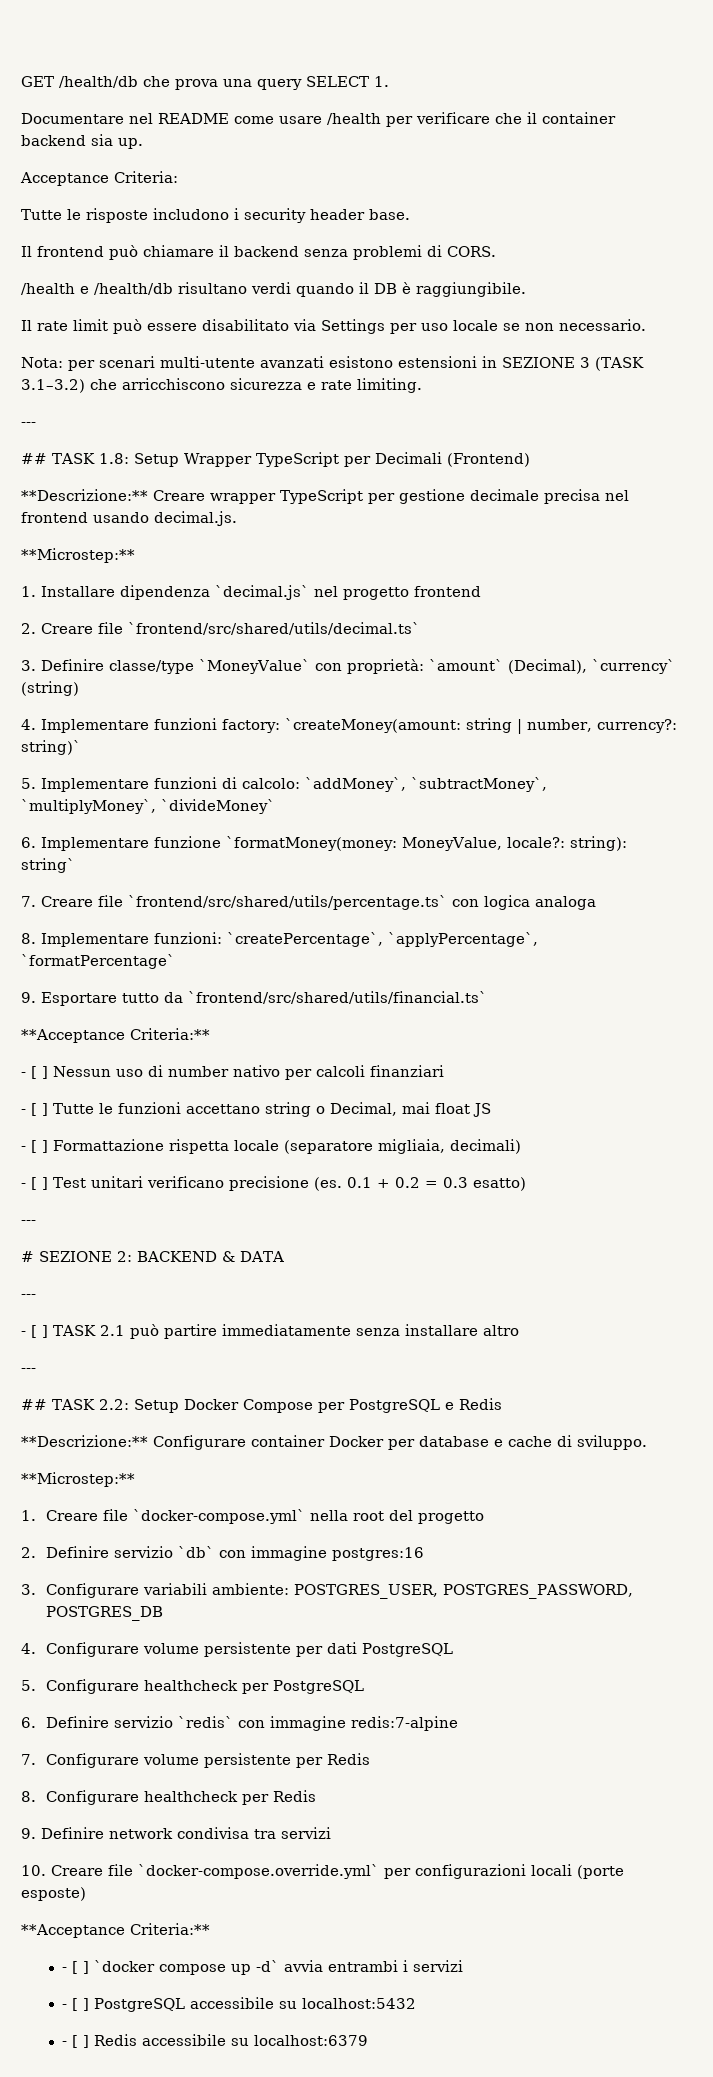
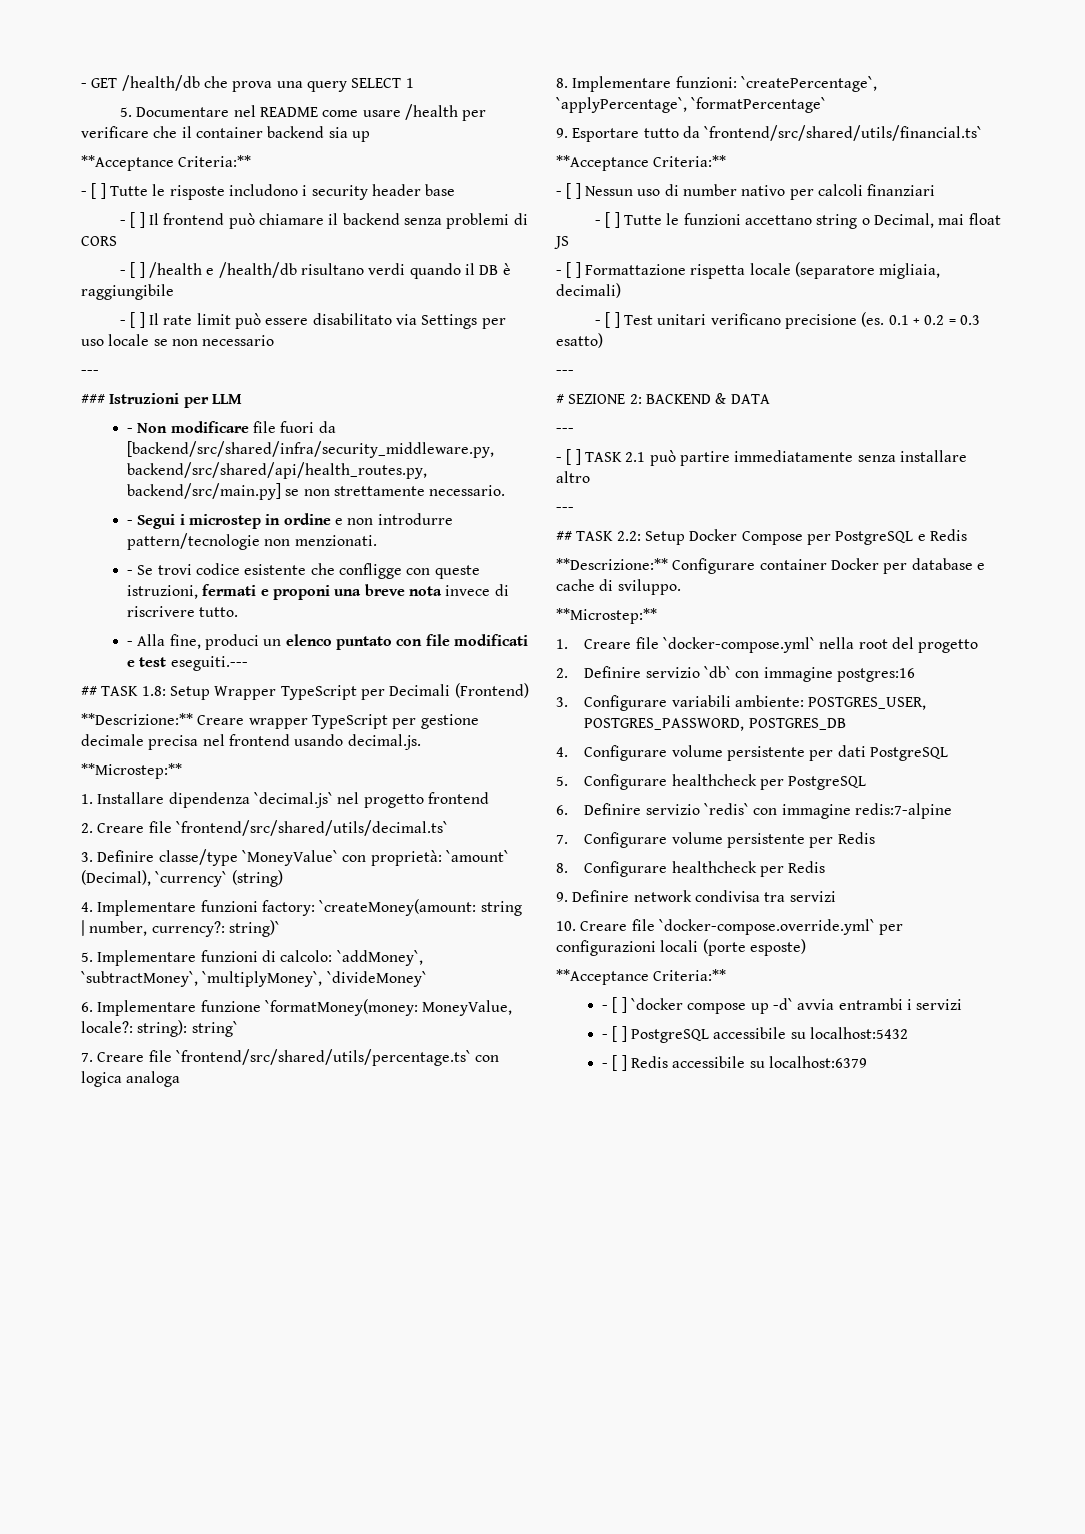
(21, 81) none -> [81,83,87,88] -
[374,76,389,87] 1. // -> [405,78,414,88] [120,107,133,117] 1 // 5.
[118,138,143,149] [20,171,178,186] up. // Acceptance Criteria: // -> [351,131,370,142] [81,155,252,171] [81,183,106,199] up // **Acceptance Criteria:** // - [ ]
[369,209,410,220] base. // -> [425,184,456,196] [120,212,145,228] base // - [ ]
[447,246,496,257] CORS. // -> [81,236,117,246] [120,262,145,278] CORS // - [ ]
[416,282,526,297] raggiungibile. // -> [81,284,174,300] [120,312,145,328] raggiungibile // - [ ]
[559,319,646,331] [21,356,644,371] [21,378,422,393] [21,422,36,427] necessario. // Nota: per scenari multi‑utente avanzati esistono estensioni in SEZIONE 3 (TASK 3.1–3.2) che arricchiscono sicurezza e rate limiting. // --- -> [202,335,275,346] [81,370,99,375] [81,393,242,408] [127,421,336,433] [127,441,495,458] [127,462,428,479] [127,483,506,500] [127,513,453,529] [127,533,377,550] [127,563,480,579] [127,584,509,600] [127,606,239,617] [127,634,528,650] [127,656,248,671] necessario // --- // ### Istruzioni per LLM // - Non modificare file fuori da [backend/src/shared/infra/security_middleware.py, backend/src/shared/api/health_routes.py, backend/src/main.py] se non strettamente necessario. // - Segui i microstep in ordine e non introdurre pattern/tecnologie non menzionati. // - Se trovi codice esistente che confligge con queste istruzioni, fermati e proponi una breve nota invece di riscrivere tutto. // - Alla fine, produci un elenco puntato con file modificati e test eseguiti.---

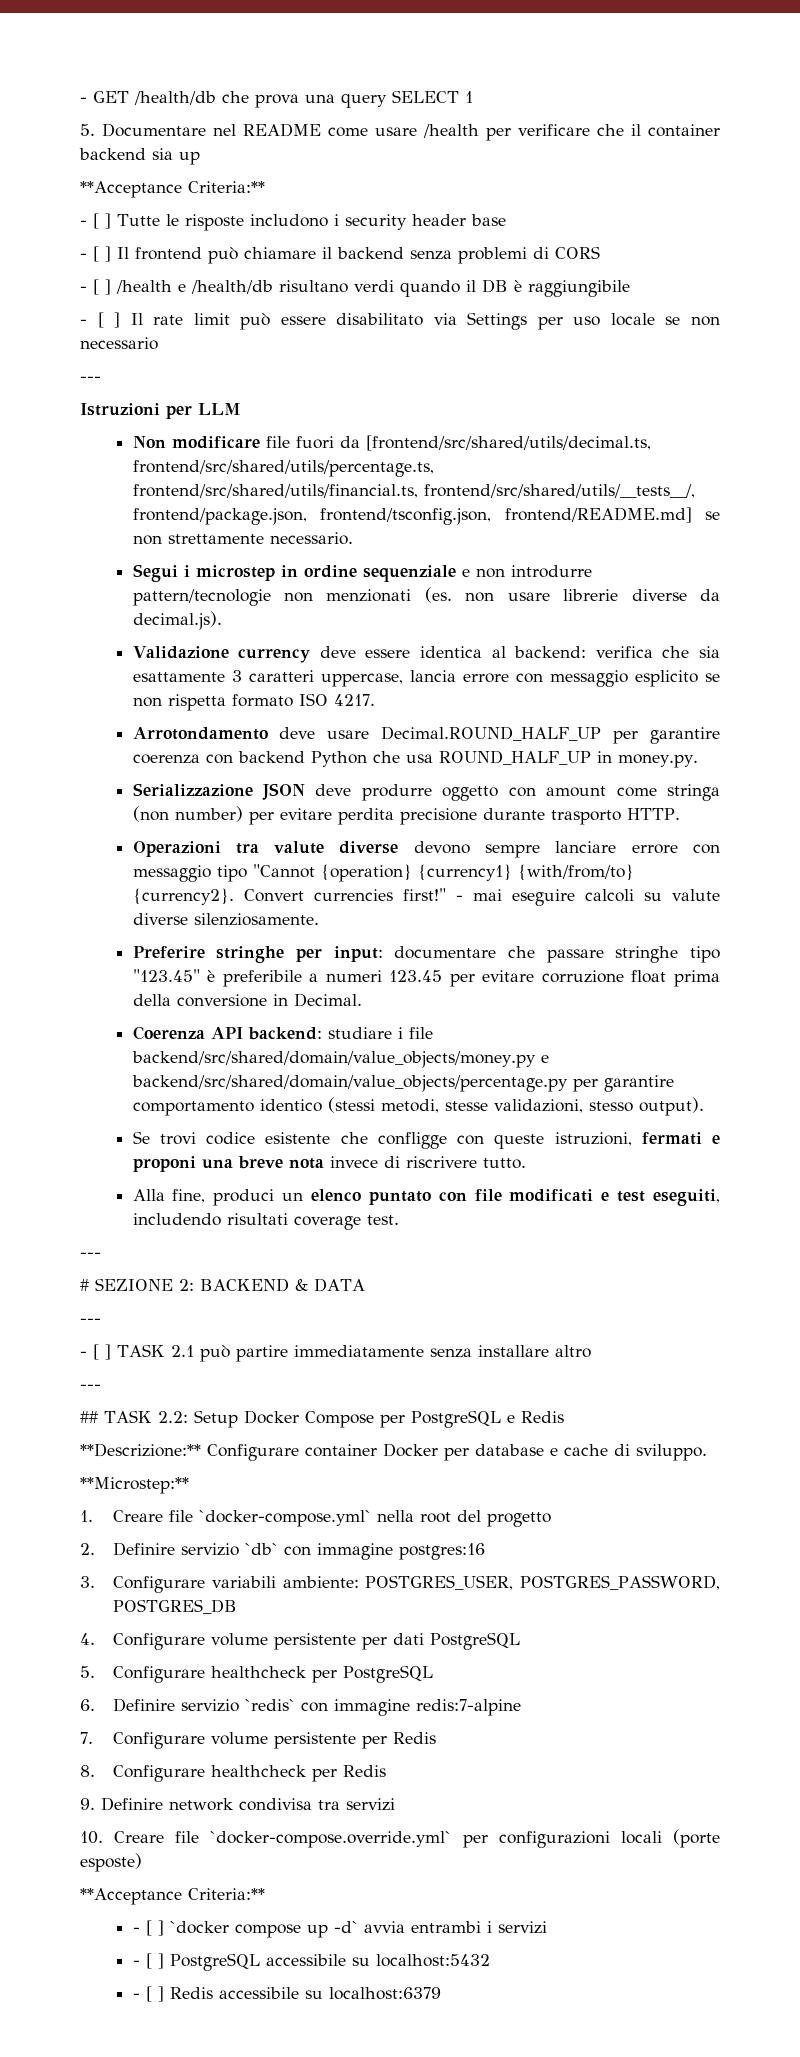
[81,394,105,404] ### -> (101, 379) none
[127,428,134,433] - -> (241, 409) none
[127,441,495,458] [127,462,428,479] [127,483,282,500] [backend/src/shared/infra/security_middleware.py, backend/src/shared/api/health_routes.py, backend/src/main.py] -> [365,435,651,451] [132,460,434,477] [132,484,695,498] [132,507,692,525] [frontend/src/shared/utils/decimal.ts, frontend/src/shared/utils/percentage.ts, frontend/src/shared/utils/financial.ts, frontend/src/shared/utils/__tests__/, frontend/package.json, frontend/tsconfig.json, frontend/README.md]
[127,520,134,525] - -> (353, 538) none
(331, 519) none -> [362,565,456,582] sequenziale
[294,535,377,546] [127,570,134,575] menzionati. // - -> [326,587,720,603] [132,611,222,630] [132,646,721,663] [132,670,720,687] [132,693,375,711] [132,726,720,744] [132,750,698,768] [132,783,720,801] [132,806,680,825] [132,841,720,858] [132,864,634,882] [132,888,720,906] [132,913,319,926] [132,946,720,963] [132,969,720,987] [132,993,362,1007] [132,1026,433,1040] [131,1051,549,1068] [131,1075,674,1092] [132,1097,704,1116] menzionati (es. non usare librerie diverse da decimal.js). // Validazione currency deve essere identica al backend: verifica che sia esattamente 3 caratteri uppercase, lancia errore con messaggio esplicito se non rispetta formato ISO 4217. // Arrotondamento deve usare Decimal.ROUND_HALF_UP per garantire coerenza con backend Python che usa ROUND_HALF_UP in money.py. // Serializzazione JSON deve produrre oggetto con amount come stringa (non number) per evitare perdita precisione durante trasporto HTTP. // Operazioni tra valute diverse devono sempre lanciare errore con messaggio tipo "Cannot {operation} {currency1} {with/from/to} {currency2}. Convert currencies first!" - mai eseguire calcoli su valute diverse silenziosamente. // Preferire stringhe per input: documentare che passare stringhe tipo "123.45" è preferibile a numeri 123.45 per evitare corruzione float prima della conversione in Decimal. // Coerenza API backend: studiare i file backend/src/shared/domain/value_objects/money.py e backend/src/shared/domain/value_objects/percentage.py per garantire comportamento identico (stessi metodi, stesse validazioni, stesso output). //
[127,641,134,646] - -> (526, 1163) none
[170,656,248,671] [81,683,529,700] [81,713,479,729] [81,734,421,750] [81,763,182,779] [81,792,489,808] [81,820,448,836] [81,849,509,866] [81,870,283,887] [81,899,522,916] [81,920,280,937] [81,950,423,966] [81,971,427,987] [81,999,513,1016] [81,1020,238,1037] [81,1049,500,1066] [81,1071,181,1087] [556,76,877,92] [556,97,827,113] [556,125,983,142] [556,155,727,171] [556,183,936,200] [595,212,1001,229] [554,236,569,249] [556,262,941,279] [556,283,621,298] [595,312,980,329] [556,333,603,348] eseguiti.--- // ## TASK 1.8: Setup Wrapper TypeScript per Decimali (Frontend) // **Descrizione:** Creare wrapper TypeScript per gestione decimale precisa nel frontend usando decimal.js. // **Microstep:** // 1. Installare dipendenza `decimal.js` nel progetto frontend // 2. Creare file `frontend/src/shared/utils/decimal.ts` // 3. Definire classe/type `MoneyValue` con proprietà: `amount` (Decimal), `currency` (string) // 4. Implementare funzioni factory: `createMoney(amount: string | number, currency?: string)` // 5. Implementare funzioni di calcolo: `addMoney`, `subtractMoney`, `multiplyMoney`, `divideMoney` // 6. Implementare funzione `formatMoney(money: MoneyValue, locale?: string): string` // 7. Creare file `frontend/src/shared/utils/percentage.ts` con logica analoga // 8. Implementare funzioni: `createPercentage`, `applyPercentage`, `formatPercentage` // 9. Esportare tutto da `frontend/src/shared/utils/financial.ts` // **Acceptance Criteria:** // - [ ] Nessun uso di number nativo per calcoli finanziari // - [ ] Tutte le funzioni accettano string o Decimal, mai float JS // - [ ] Formattazione rispetta locale (separatore migliaia, decimali) // - [ ] Test unitari verificano precisione (es. 0.1 + 0.2 = 0.3 esatto) -> [653,1189,721,1206] [132,1213,399,1230] eseguiti, includendo risultati coverage test.

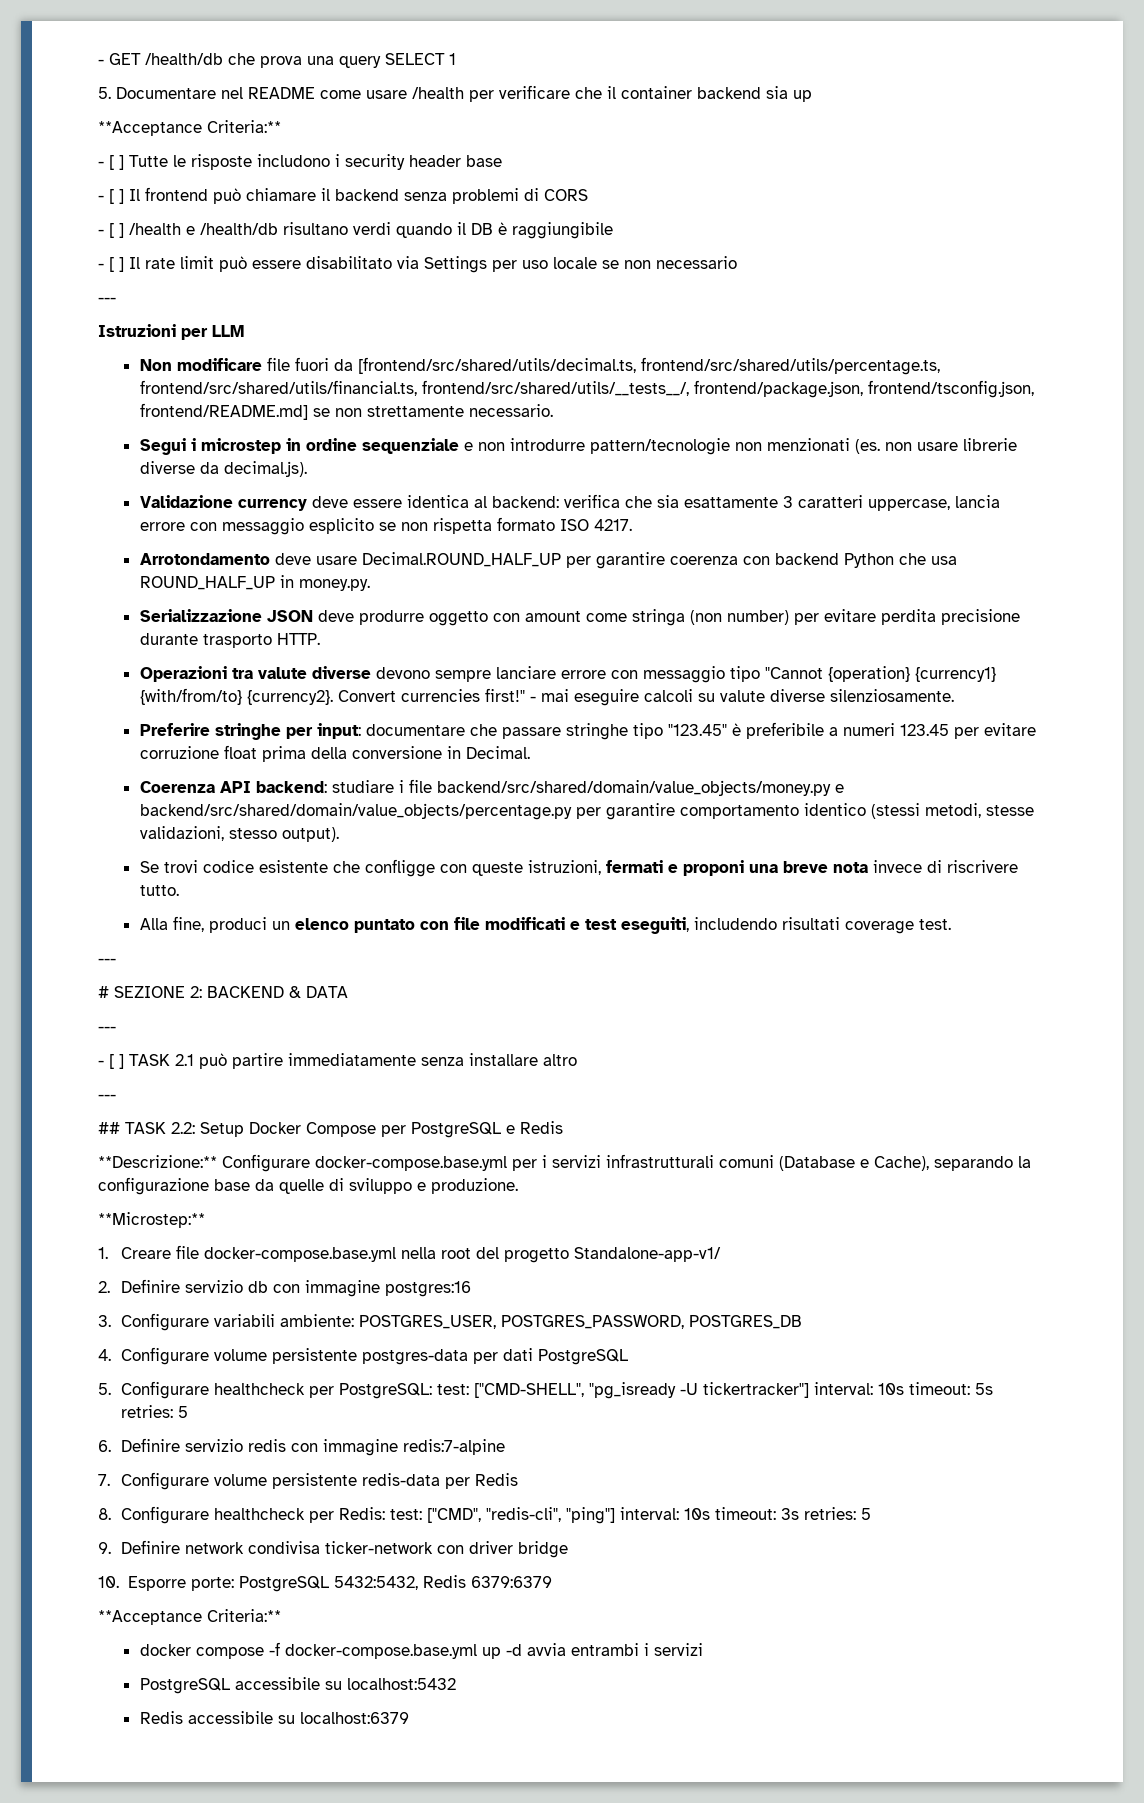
[305,1443,707,1461] container Docker per database e cache di sviluppo. -> [315,1154,1031,1171] [98,1177,518,1195] docker-compose.base.yml per i servizi infrastrutturali comuni (Database e Cache), separando la configurazione base da quelle di sviluppo e produzione.
[199,1510,372,1527] `docker-compose.yml` -> [203,1247,396,1262] docker-compose.base.yml
(552, 1519) none -> [573,1247,721,1262] Standalone-app-v1/
[245,1543,279,1555] `db` -> [247,1281,268,1293] db
(357, 1641) none -> [361,1349,468,1365] postgres-data
[343,1665,434,1683] PostgreSQL -> [338,1382,993,1399] [120,1405,188,1418] PostgreSQL: test: ["CMD-SHELL", "pg_isready -U tickertracker"] interval: 10s timeout: 5s retries: 5
[245,1699,296,1711] `redis` -> [247,1439,286,1452] redis
(357, 1740) none -> [361,1473,440,1486] redis-data
[343,1765,387,1777] [80,1797,395,1811] [80,1829,720,1848] [80,1853,142,1872] [80,1888,265,1905] [132,1920,358,1938] Redis // 9. Definire network condivisa tra servizi // 10. Creare file `docker-compose.override.yml` per configurazioni locali (porte esposte) // **Acceptance Criteria:** // - [ ] `docker compose up -d` -> [338,1507,871,1524] [98,1540,568,1558] [98,1575,552,1592] [98,1609,281,1625] [139,1642,522,1659] Redis: test: ["CMD", "redis-cli", "ping"] interval: 10s timeout: 3s retries: 5 // 9. Definire network condivisa ticker-network con driver bridge // 10. Esporre porte: PostgreSQL 5432:5432, Redis 6379:6379 // **Acceptance Criteria:** // docker compose -f docker-compose.base.yml up -d
[132,1953,164,1969] - [ ] -> (703, 1649) none
[132,1986,164,2002] - [ ] -> (456, 1684) none

